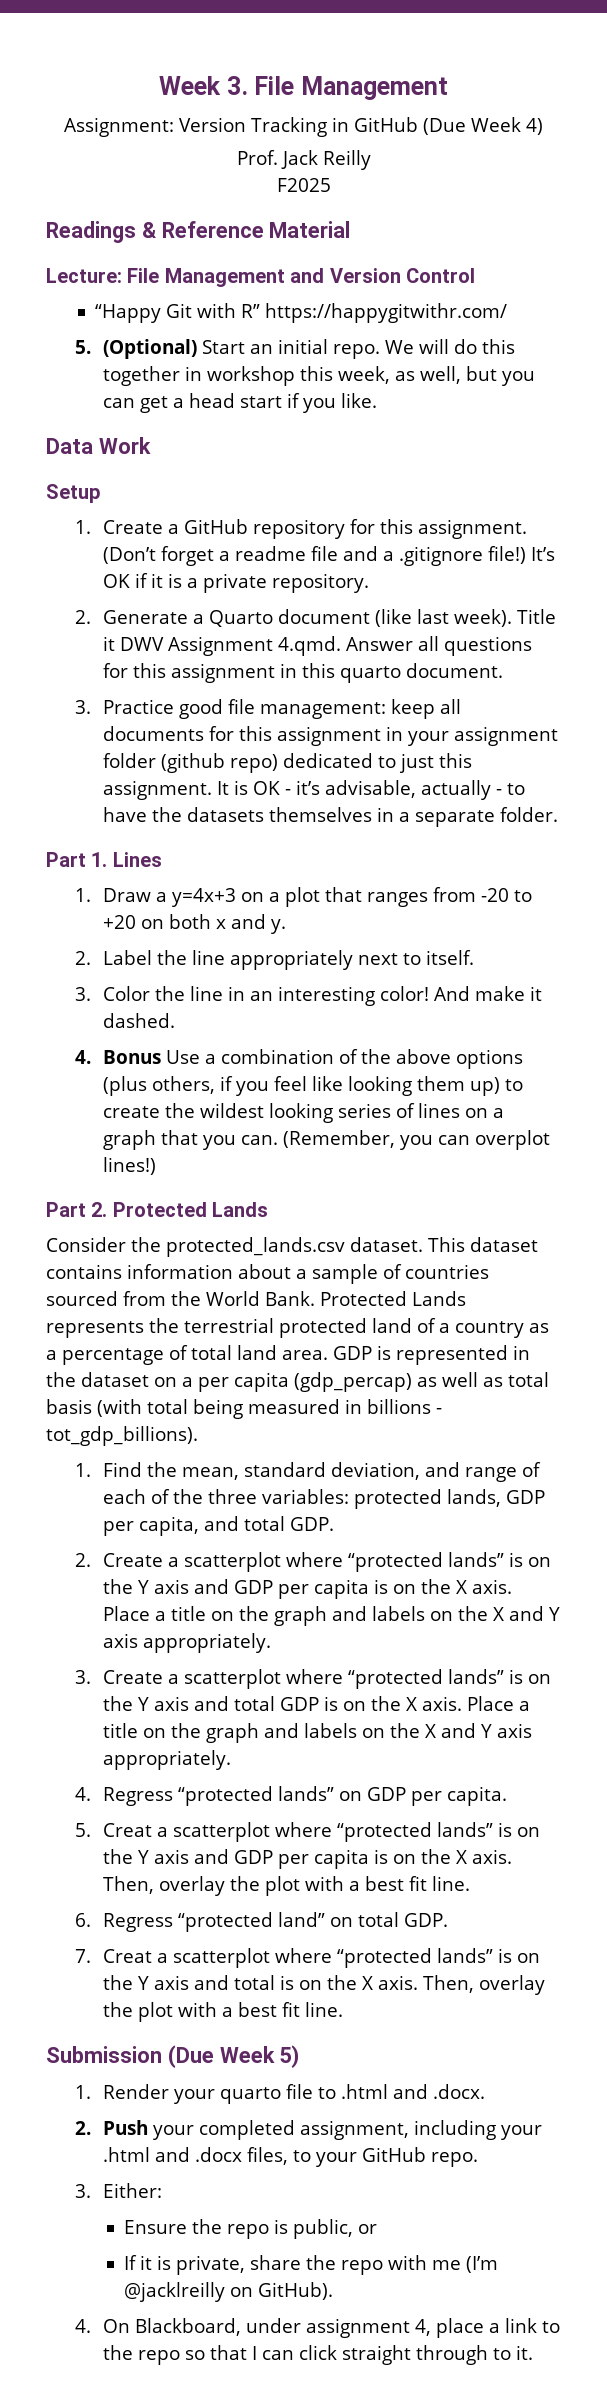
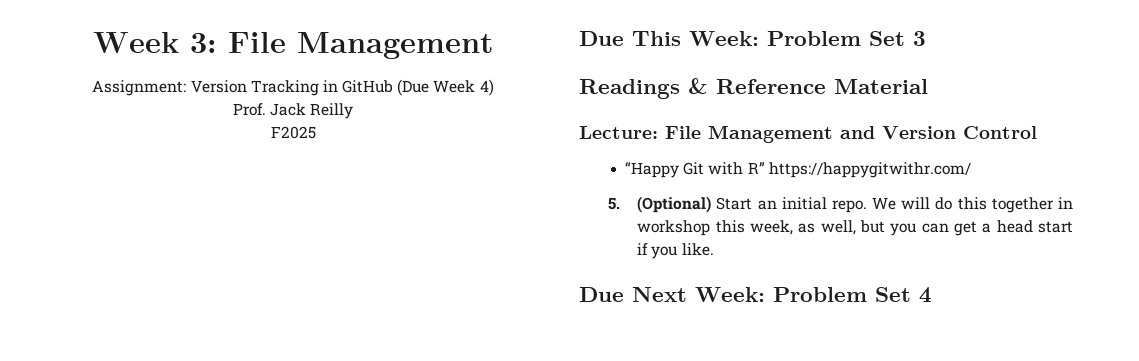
[158,76,248,95] Week 3. -> [93,32,217,53] Week 3:
(331, 185) none -> [579,31,926,46] // Due This Week: Problem Set 3
[46,437,151,454] [46,484,100,503] [74,519,528,539] [103,546,556,566] [103,573,370,593] [74,609,557,627] [103,636,533,656] [103,663,504,683] [74,699,462,719] [103,726,559,746] [103,753,473,773] [103,780,526,800] [103,807,559,827] [46,852,162,867] [74,887,533,907] [103,914,287,934] [74,950,475,970] [74,986,543,1006] [103,1013,176,1028] [74,1049,524,1069] [103,1076,524,1096] [103,1103,505,1123] [103,1130,551,1150] [103,1157,157,1175] [46,1202,269,1217] [46,1237,538,1257] [46,1264,489,1284] [46,1291,466,1306] [46,1318,549,1338] [46,1345,530,1365] [46,1372,549,1392] [46,1399,442,1419] [46,1426,198,1446] [74,1462,542,1482] [103,1489,546,1509] [103,1516,335,1536] [74,1552,552,1572] [103,1579,513,1599] [103,1606,561,1626] [103,1633,272,1653] [74,1669,552,1689] [103,1696,531,1711] [103,1723,533,1743] [103,1750,232,1770] [74,1786,508,1806] [74,1822,541,1842] [103,1849,513,1869] [103,1876,471,1896] [74,1912,449,1932] [74,1948,541,1968] [103,1975,546,1995] [103,2002,344,2022] [46,2045,300,2068] [74,2084,486,2104] [74,2120,543,2140] [103,2147,479,2167] [74,2183,163,2198] [123,2219,377,2239] [123,2255,498,2275] [123,2282,333,2302] [74,2318,561,2338] [103,2345,534,2365] Data Work // Setup // 1. Create a GitHub repository for this assignment. (Don’t forget a readme file and a .gitignore file!) It’s OK if it is a private repository. // 2. Generate a Quarto document (like last week). Title it DWV Assignment 4.qmd. Answer all questions for this assignment in this quarto document. // 3. Practice good file management: keep all documents for this assignment in your assignment folder (github repo) dedicated to just this assignment. It is OK - it’s advisable, actually - to have the datasets themselves in a separate folder. // Part 1. Lines // 1. Draw a y=4x+3 on a plot that ranges from -20 to +20 on both x and y. // 2. Label the line appropriately next to itself. // 3. Color the line in an interesting color! And make it dashed. // 4. Bonus Use a combination of the above options (plus others, if you feel like looking them up) to create the wildest looking series of lines on a graph that you can. (Remember, you can overplot lines!) // Part 2. Protected Lands // Consider the protected_lands.csv dataset. This dataset contains information about a sample of countries sourced from the World Bank. Protected Lands represents the terrestrial protected land of a country as a percentage of total land area. GDP is represented in the dataset on a per capita (gdp_percap) as well as total basis (with total being measured in billions - tot_gdp_billions). // 1. Find the mean, standard deviation, and range of each of the three variables: protected lands, GDP per capita, and total GDP. // 2. Create a scatterplot where “protected lands” is on the Y axis and GDP per capita is on the X axis. Place a title on the graph and labels on the X and Y axis appropriately. // 3. Create a scatterplot where “protected lands” is on the Y axis and total GDP is on the X axis. Place a title on the graph and labels on the X and Y axis appropriately. // 4. Regress “protected lands” on GDP per capita. // 5. Creat a scatterplot where “protected lands” is on the Y axis and GDP per capita is on the X axis. Then, overlay the plot with a best fit line. // 6. Regress “protected land” on total GDP. // 7. Creat a scatterplot where “protected lands” is on the Y axis and total is on the X axis. Then, overlay the plot with a best fit line. // Submission (Due Week 5) // 1. Render your quarto file to .html and .docx. // 2. Push your completed assignment, including your .html and .docx files, to your GitHub repo. // 3. Either: // Ensure the repo is public, or // If it is private, share the repo with me (I’m @jacklreilly on GitHub). // 4. On Blackboard, under assignment 4, place a link to the repo so that I can click straight through to it. -> [579,287,932,303] Due Next Week: Problem Set 4

